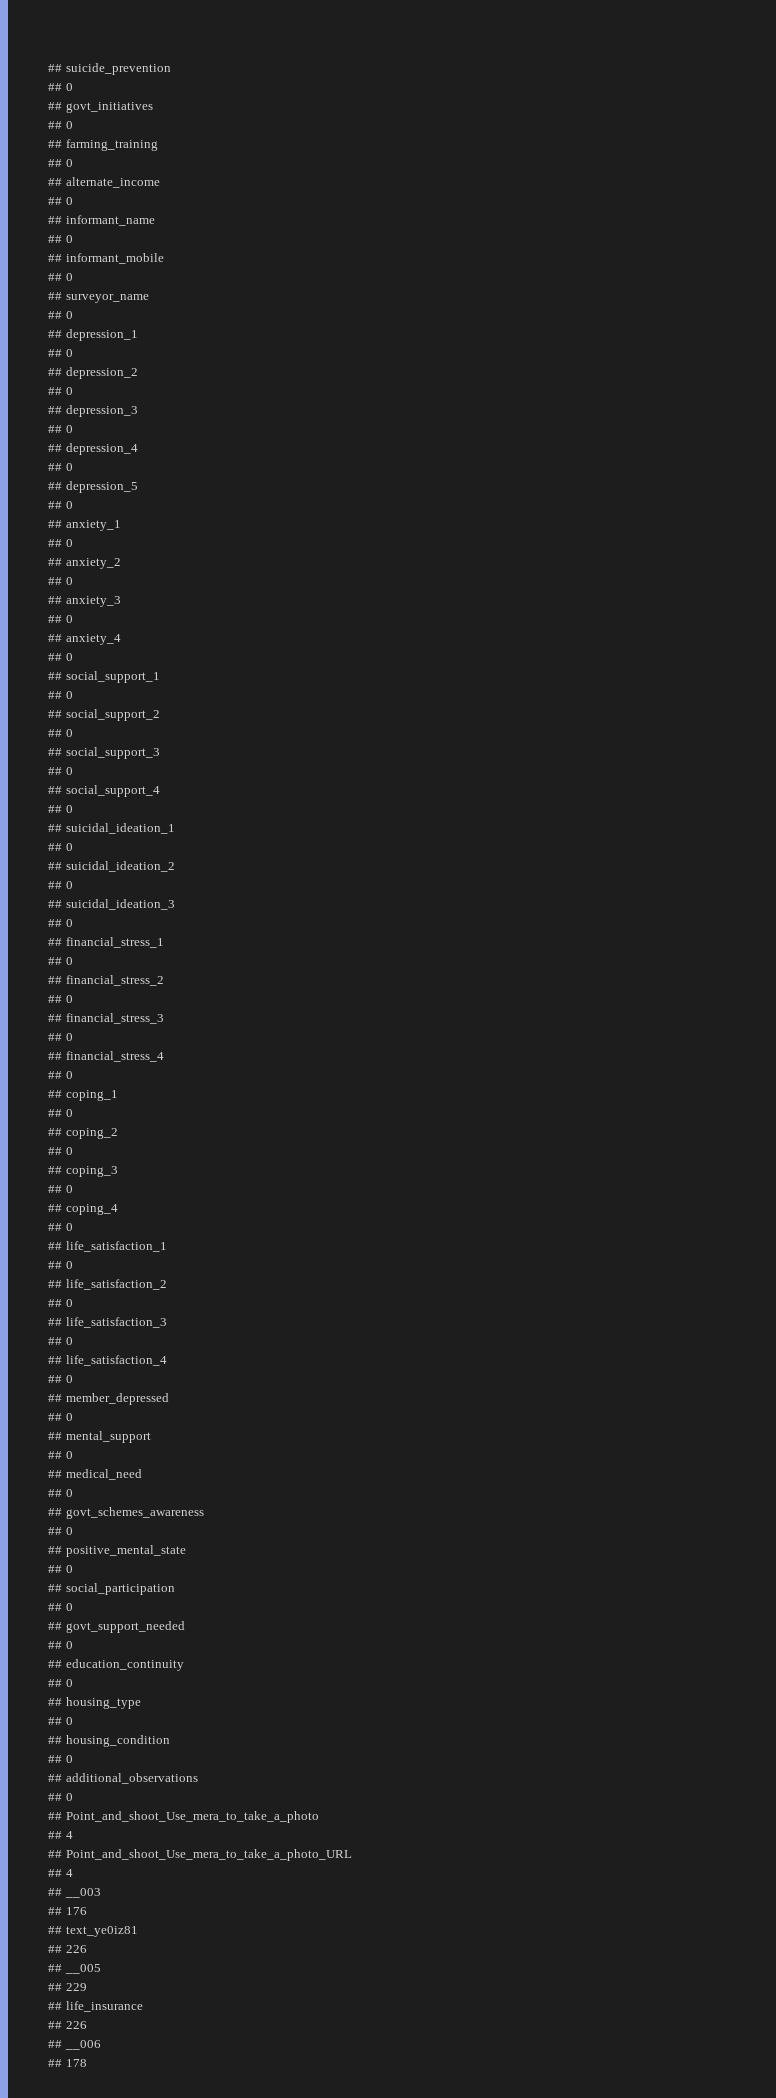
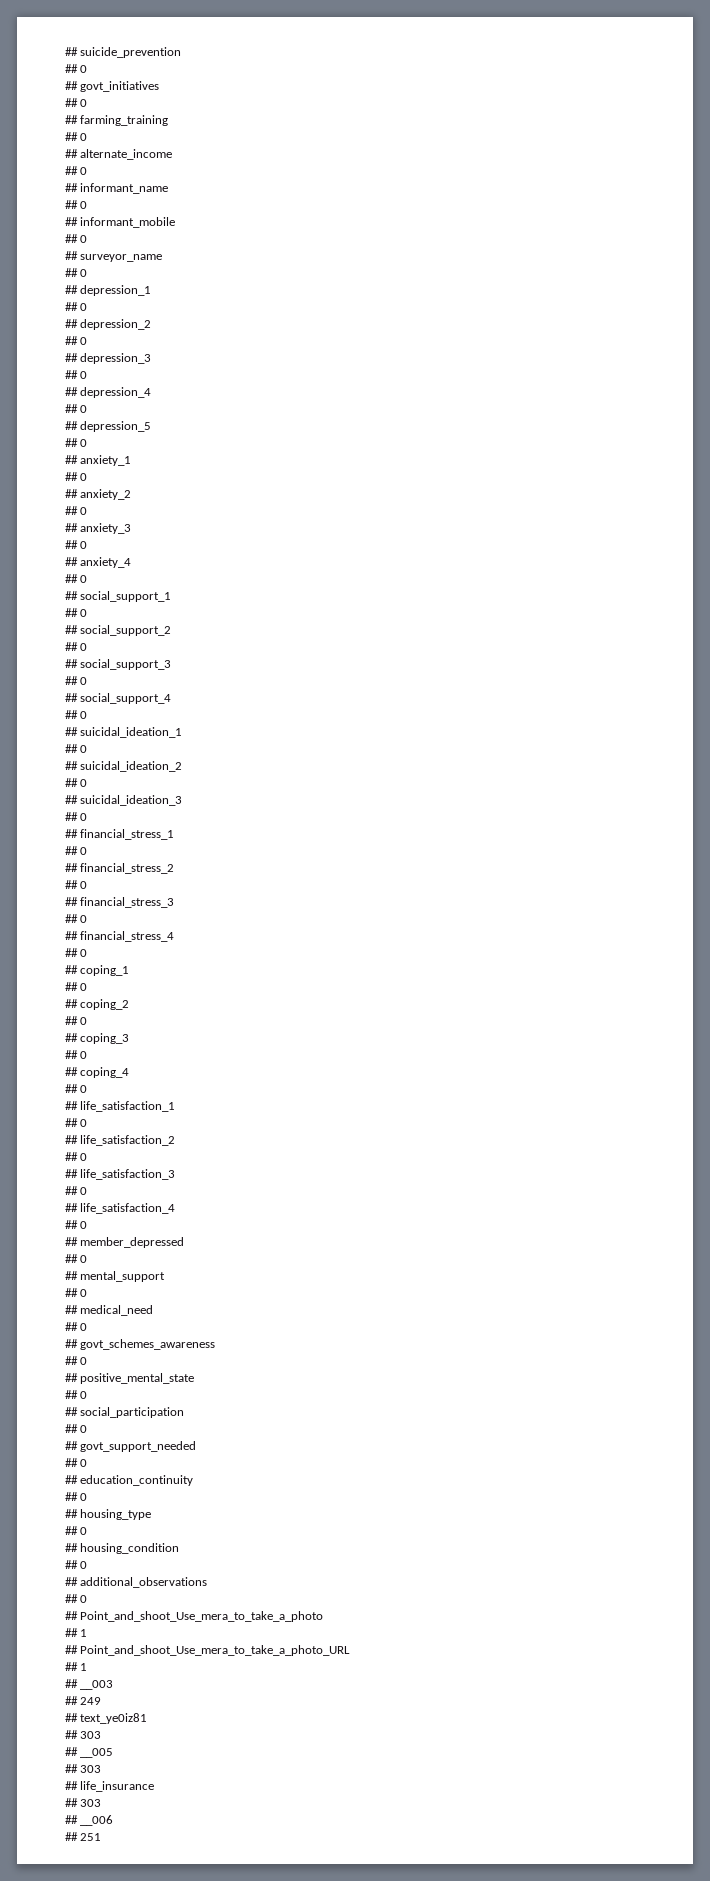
[65,1831,73,1839] 4 -> [80,1629,88,1637] 1
[65,1869,73,1877] 4 -> [80,1663,88,1671] 1
[65,1907,87,1915] 176 -> [80,1697,102,1705] 249
[65,1945,87,1953] 226 -> [80,1731,102,1739] 303
[65,1983,87,1991] 229 -> [80,1765,102,1773] 303
[65,2021,87,2029] 226 -> [80,1799,102,1807] 303
[65,2059,87,2067] 178 -> [80,1833,102,1841] 251

